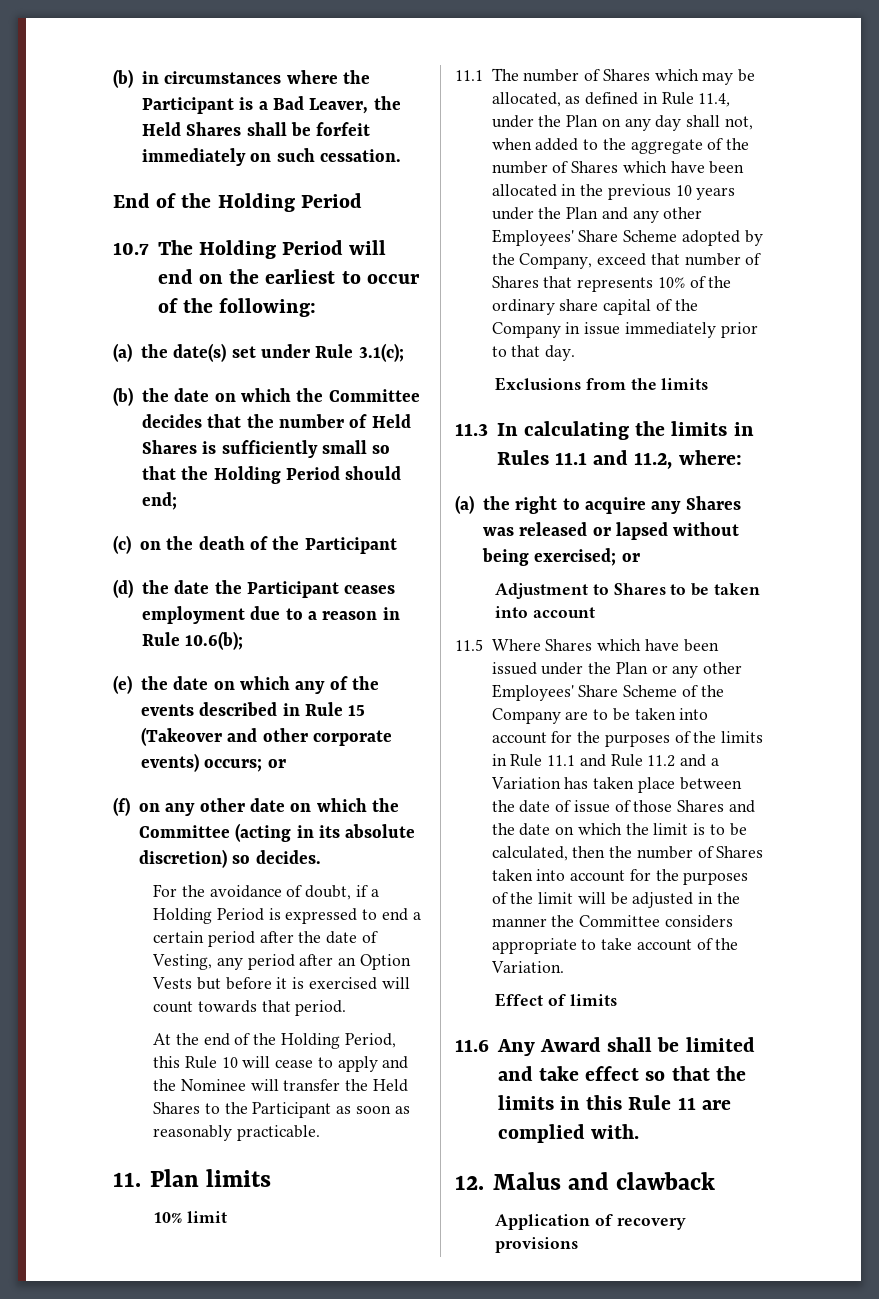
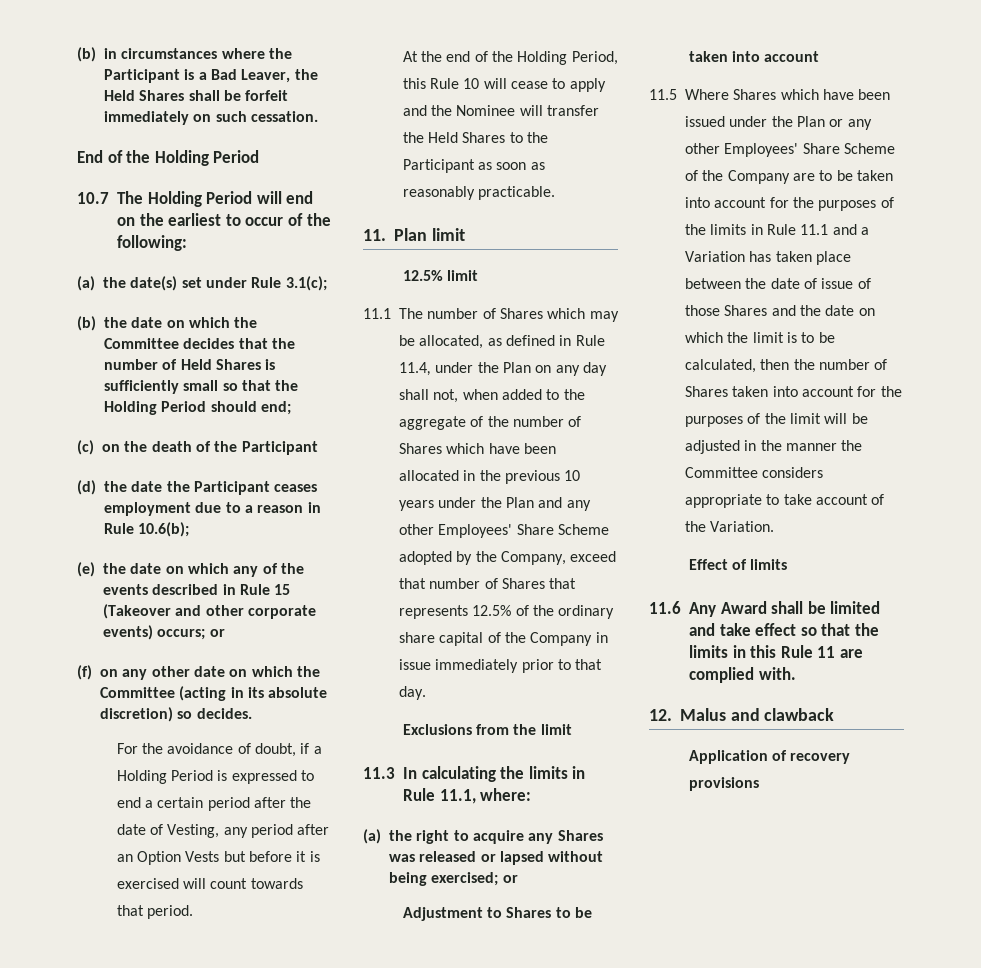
[206,1169,272,1187] [153,1212,183,1223] limits // 10% -> [431,228,465,241] [402,270,443,281] limit // 12.5%
[657,277,685,288] 10% -> [472,605,512,616] 12.5%
[661,378,709,390] limits -> [540,724,572,735] limit
[496,450,673,469] Rules 11.1 and 11.2, -> [403,788,476,804] Rule 11.1,
[610,754,707,767] Rule 11.2 and -> (857, 229) none

